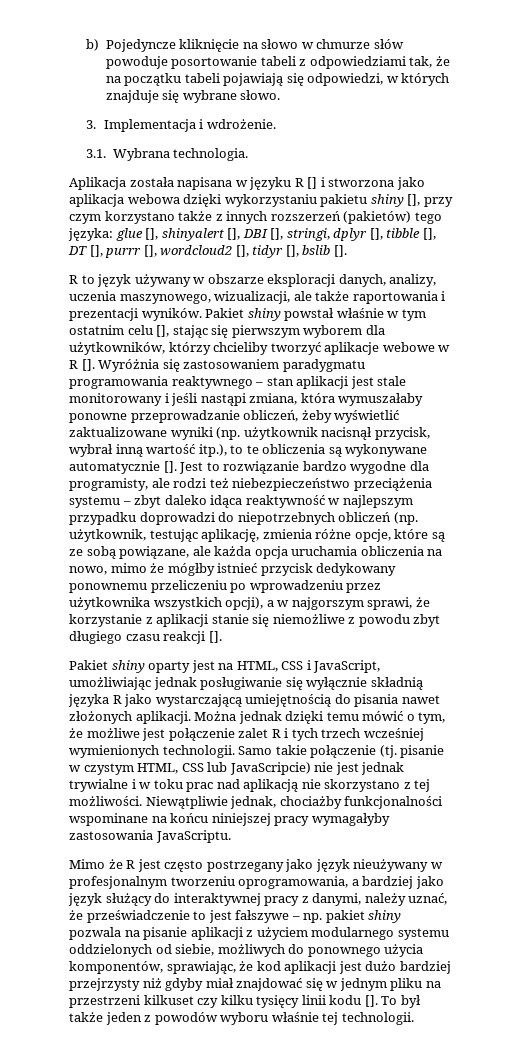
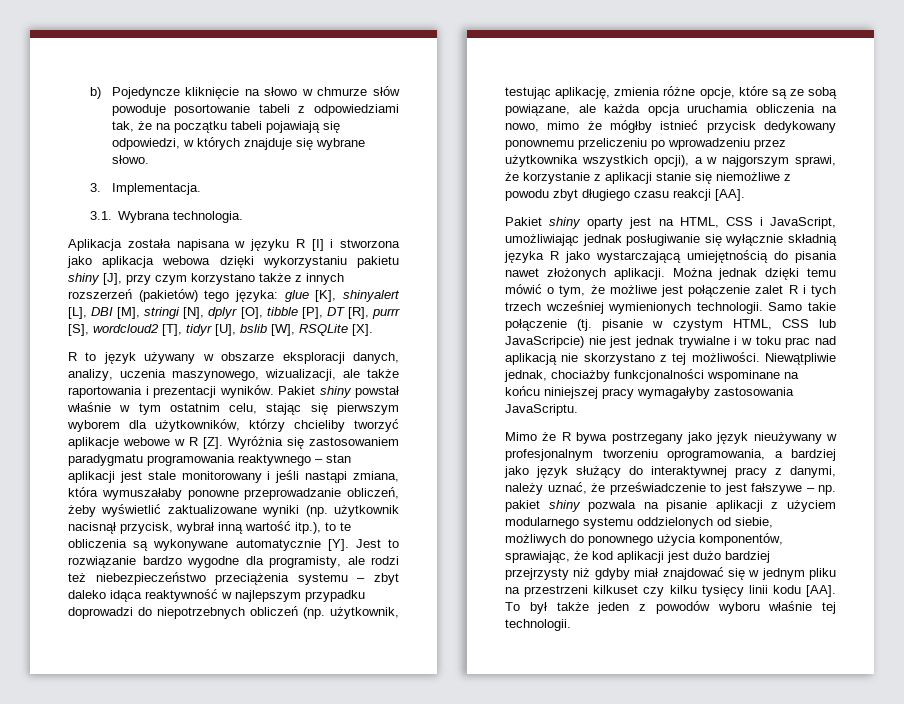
[103,119,276,132] Implementacja i wdrożenie. -> [111,183,201,195] Implementacja.
[307,177,318,189] [] -> [311,239,324,251] [I]
[407,194,421,206] [], -> [103,273,122,285] [J],
[145,228,436,241] [68,245,347,258] [], shinyalert [], DBI [], stringi, dplyr [], tibble [], DT [], purrr [], wordcloud2 [], tidyr [], bslib []. -> [315,290,400,302] [68,307,400,319] [68,324,373,336] [K], shinyalert [L], DBI [M], stringi [N], dplyr [O], tibble [P], DT [R], purrr [S], wordcloud2 [T], tidyr [U], bslib [W], RSQLite [X].
[127,325,170,337] celu [], -> [229,403,258,414] celu,
[81,359,95,371] []. -> [203,437,223,449] [Z].
[163,461,177,473] []. -> [327,539,349,551] [Y].
[208,631,222,643] []. -> [715,189,745,201] [AA].
[137,859,204,872] jest często -> [576,432,608,444] bywa
[364,995,378,1007] []. -> [806,585,836,597] [AA].

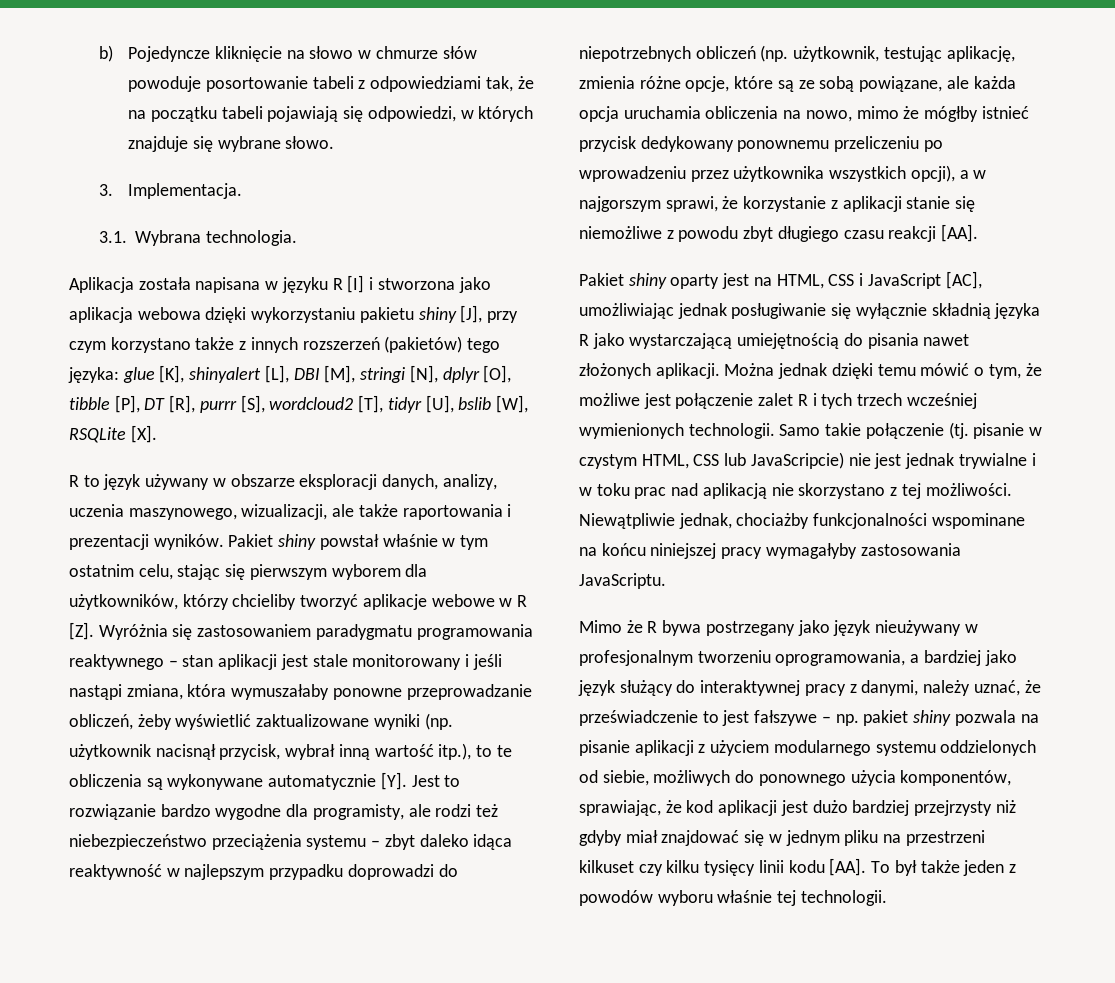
[770,217,836,229] JavaScript, -> [867,271,982,289] JavaScript [AC],

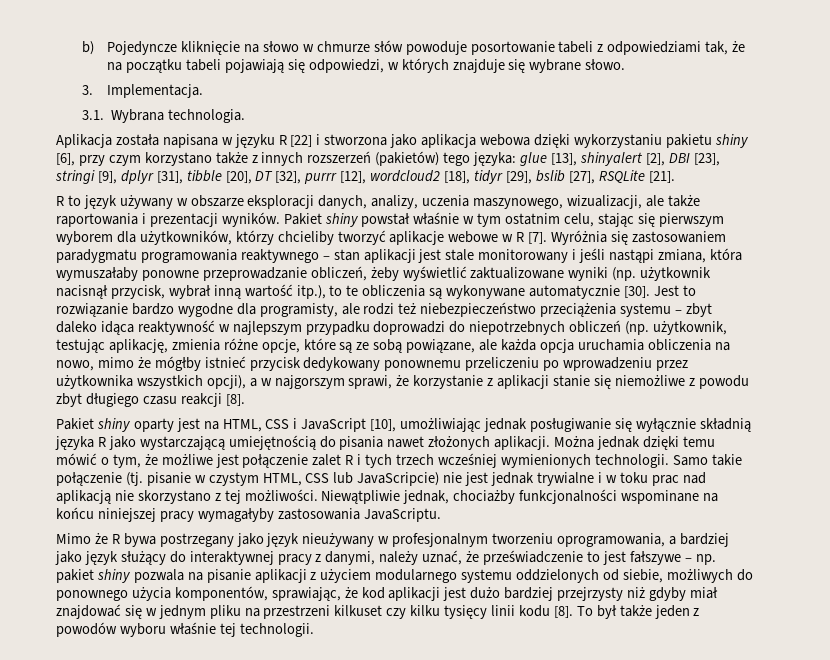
[347,275,365,293] [I] -> [290,135,313,147] [22]
[460,305,483,323] [J], -> [56,153,75,166] [6],
[159,365,512,383] [69,395,528,413] [69,425,157,443] [K], shinyalert [L], DBI [M], stringi [N], dplyr [O], tibble [P], DT [R], purrr [S], wordcloud2 [T], tidyr [U], bslib [W], RSQLite [X]. -> [550,152,720,166] [55,170,675,184] [13], shinyalert [2], DBI [23], stringi [9], dplyr [31], tibble [20], DT [32], purrr [12], wordcloud2 [18], tidyr [29], bslib [27], RSQLite [21].
[69,622,94,640] [Z]. -> [528,232,548,244] [7].
[380,772,407,790] [Y]. -> [623,286,650,298] [30].
[941,224,979,242] [AA]. -> [225,394,245,406] [8].
[945,271,982,289] [AC], -> [370,419,397,432] [10],
[829,858,867,876] [AA]. -> [553,606,573,618] [8].

